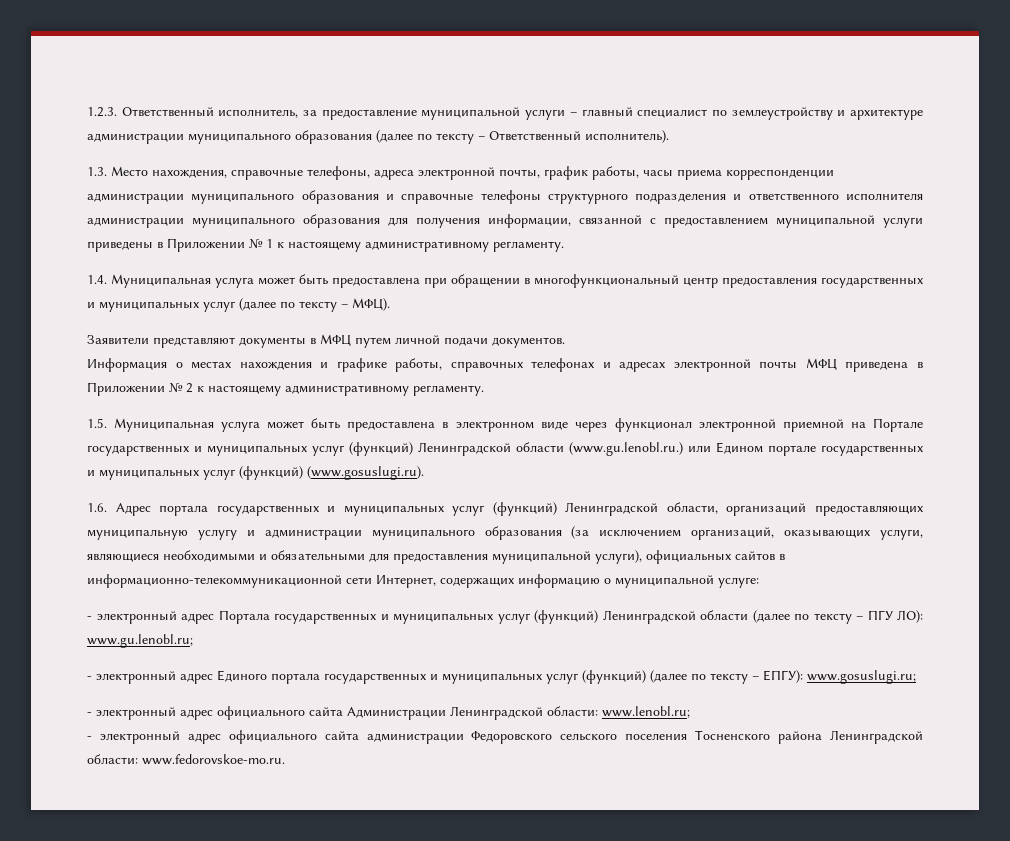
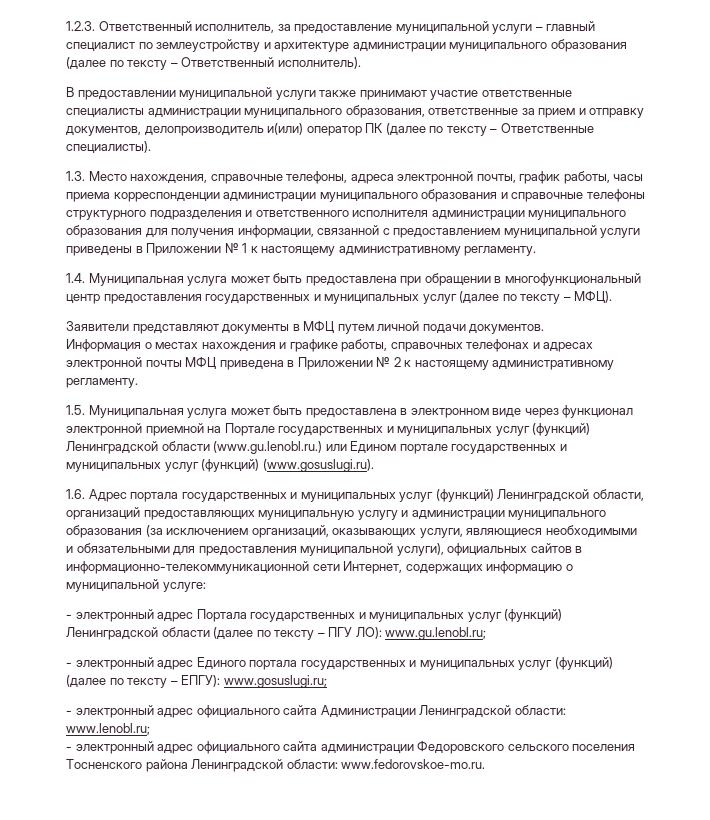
(669, 136) none -> [66,87,572,100] [66,105,645,118] [66,123,594,136] [66,141,151,154] // В предоставлении муниципальной услуги также принимают участие ответственные специалисты администрации муниципального образования, ответственные за прием и отправку документов, делопроизводитель и(или) оператор ПК (далее по тексту – Ответственные специалисты).

